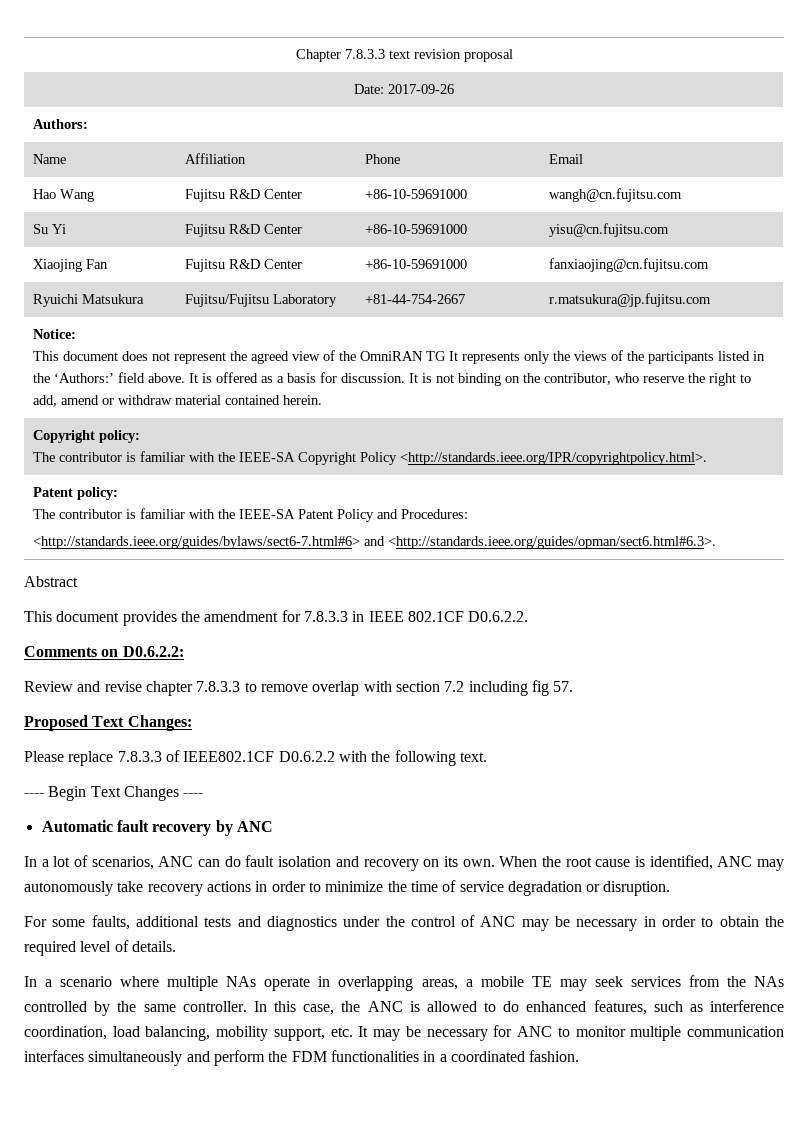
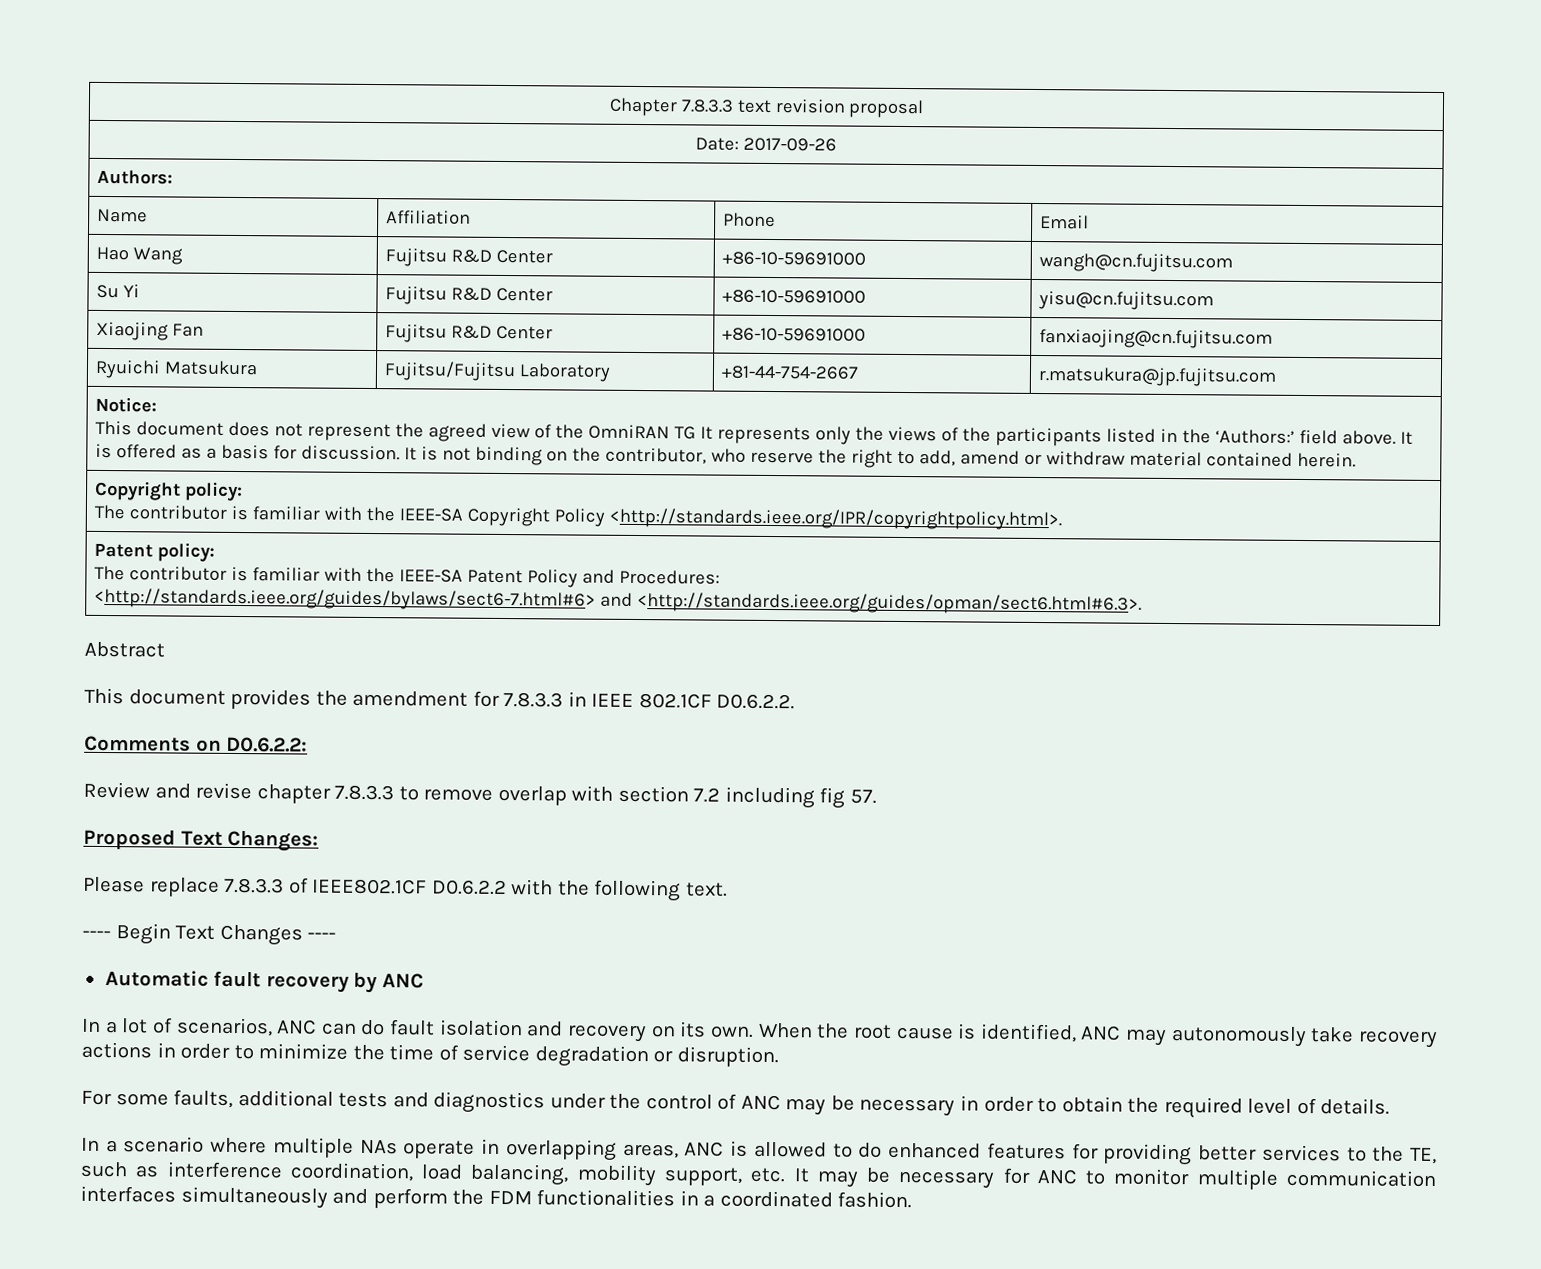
[465,975,784,991] [24,1001,361,1016] a mobile TE may seek services from the NAs controlled by the same controller. In this case, the -> (679, 1151) none
[593,1000,647,1015] features, -> [986,1142,1437,1166] features for providing better services to the TE,

